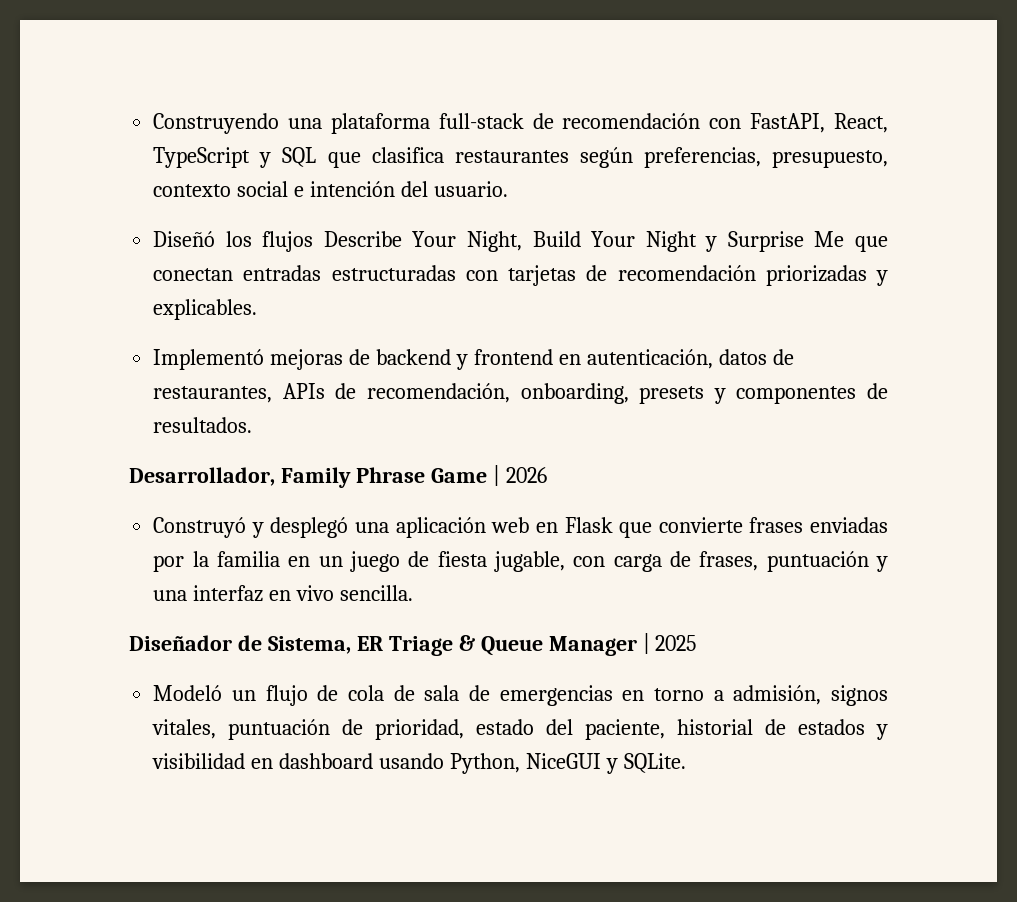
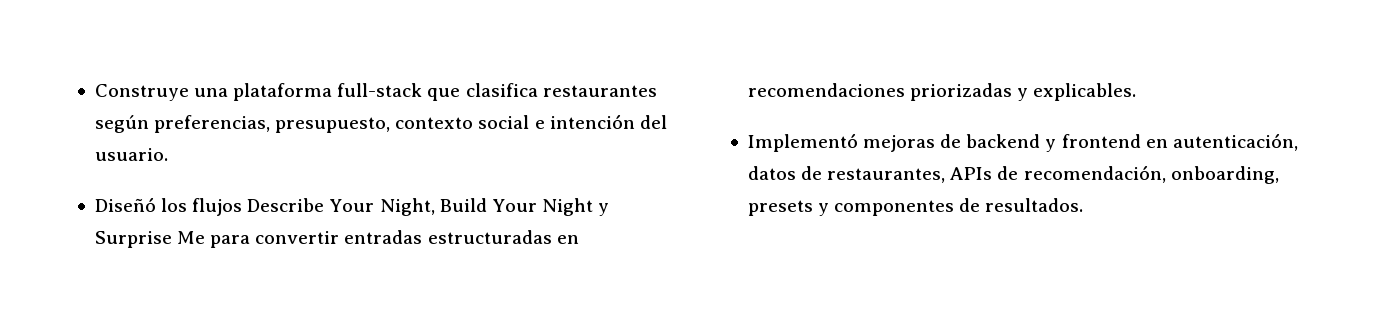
[153,113,280,134] Construyendo -> [94,84,189,101] Construye
[532,113,889,133] [153,147,317,168] de recomendación con FastAPI, React, TypeScript y SQL -> (423, 90) none
[855,236,889,252] [153,265,756,286] que conectan entradas estructuradas con tarjetas de recomendación -> [210,230,579,248] [747,83,905,97] para convertir entradas estructuradas en recomendaciones
[129,465,547,488] [153,517,889,538] [153,551,889,572] [153,585,413,602] [129,633,697,656] [153,685,888,706] [152,719,889,740] [152,753,686,774] // Desarrollador, Family Phrase Game | 2026 // Construyó y desplegó una aplicación web en Flask que convierte frases enviadas por la familia en un juego de fiesta jugable, con carga de frases, puntuación y una interfaz en vivo sencilla. // Diseñador de Sistema, ER Triage & Queue Manager | 2025 // Modeló un flujo de cola de sala de emergencias en torno a admisión, signos vitales, puntuación de prioridad, estado del paciente, historial de estados y visibilidad en dashboard usando Python, NiceGUI y SQLite. -> (1084, 205) none

